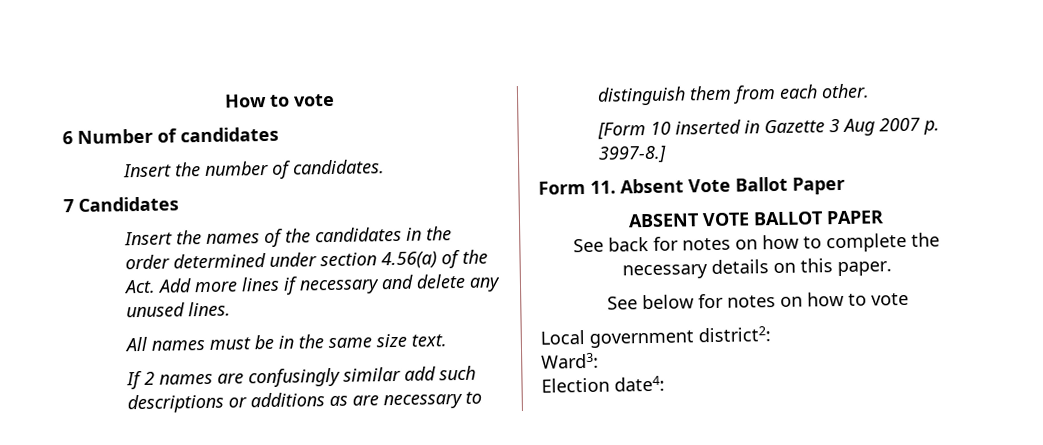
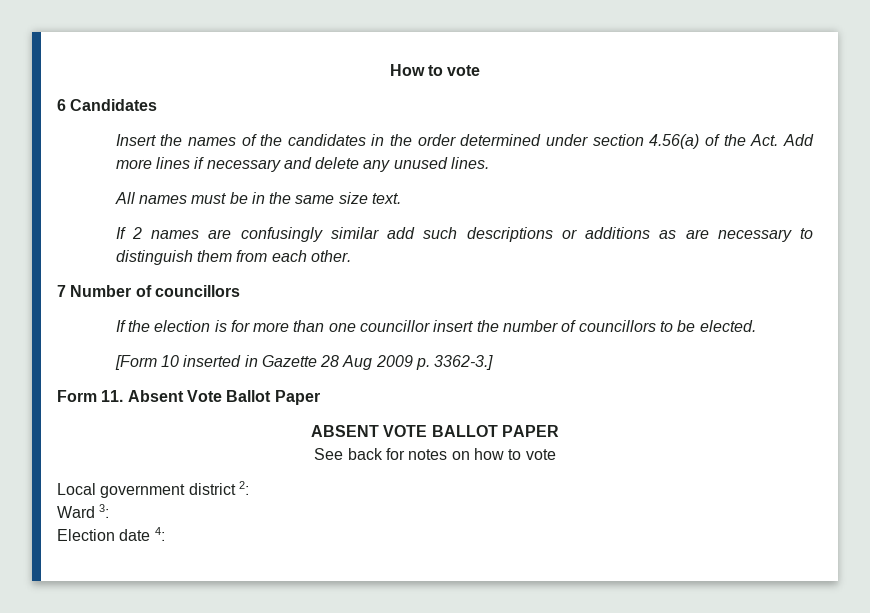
[77,126,279,144] [122,159,385,179] [63,199,74,213] Number of candidates // Insert the number of candidates. // 7 -> (66, 105) none
(870, 91) none -> [57,285,240,297] [115,320,756,332] // 7 Number of councillors // If the election is for more than one councillor insert the number of councillors to be elected.
[828,117,940,136] [597,145,667,164] 3 Aug 2007 p. 3997-8.] -> [320,355,494,370] 28 Aug 2009 p. 3362-3.]
[826,232,940,253] [621,258,892,280] [606,291,867,310] complete the necessary details on this paper. // See below for notes on how to -> (522, 454) none
[698,326,771,343] [541,352,599,369] district2: // Ward3: -> [188,481,249,495] [57,504,110,518] district 2: // Ward 3:
[614,375,665,392] date4: -> [119,527,165,541] date 4:

